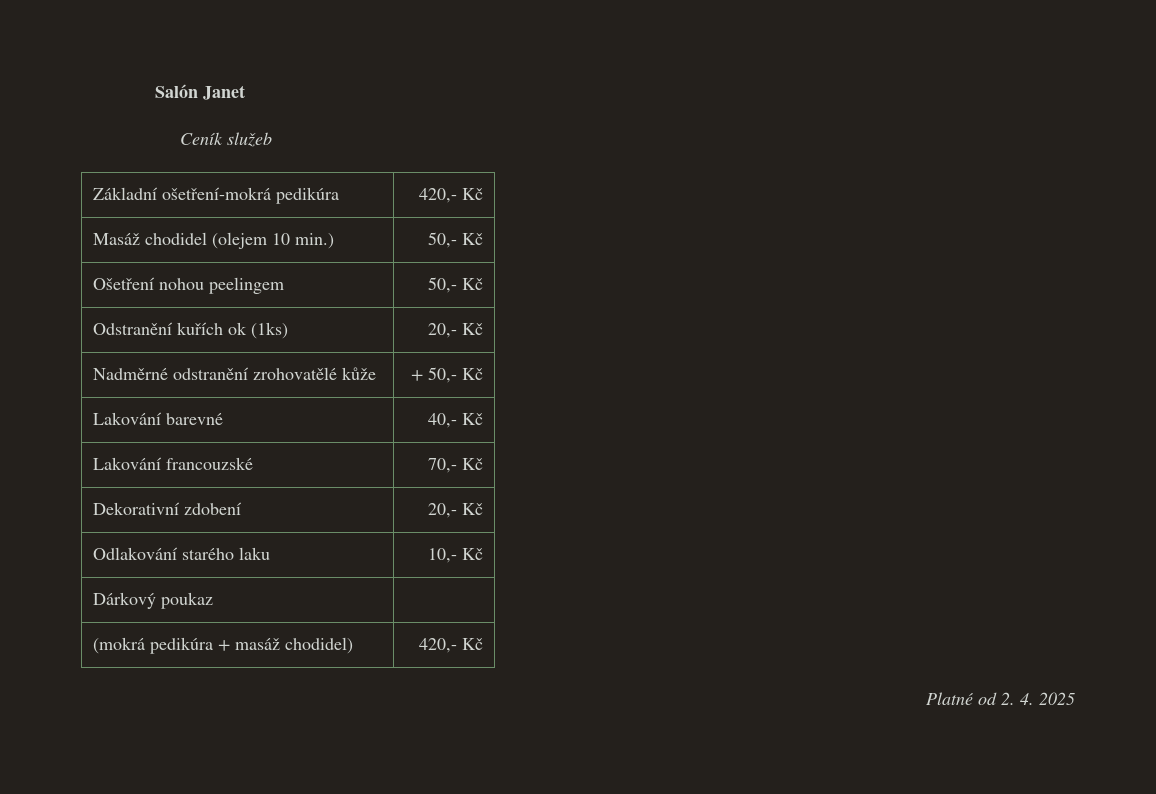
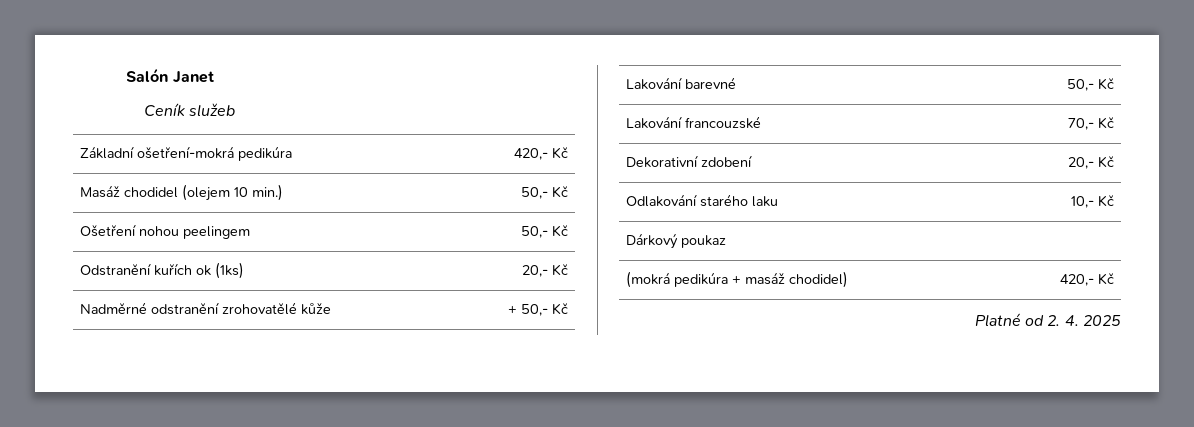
[427,413,457,428] 40,- -> [1067,79,1095,91] 50,-

